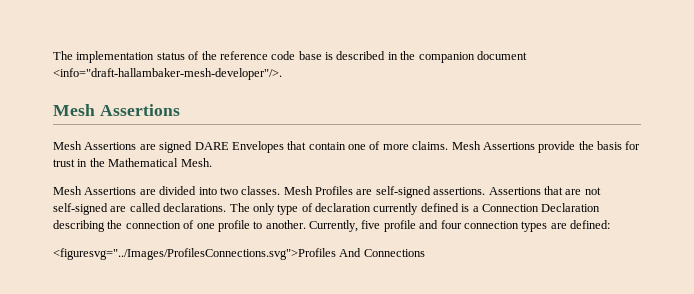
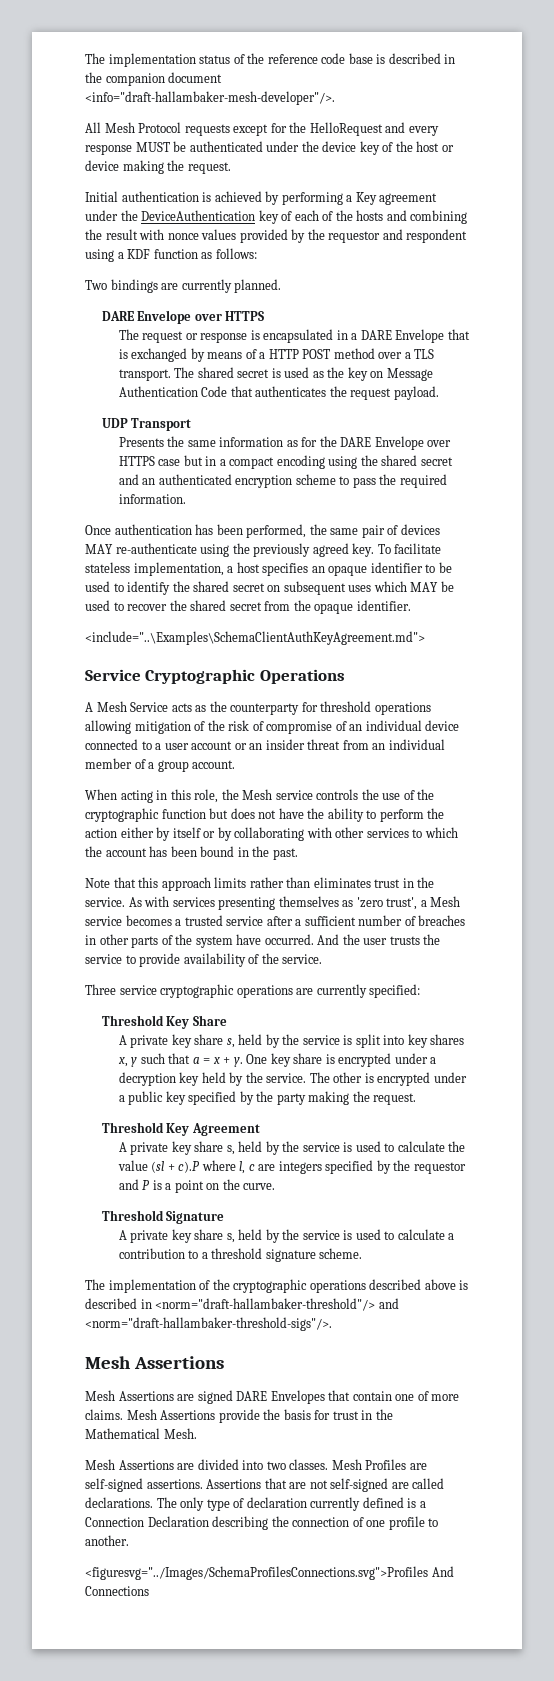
(282, 74) none -> [85,122,439,136] [85,141,454,155] [85,160,231,174] [85,191,438,205] [85,210,468,224] [85,229,468,243] [85,248,257,262] [85,279,282,293] [101,310,265,324] [118,329,470,343] [118,348,435,362] [118,367,433,381] [118,386,439,400] [101,418,192,431] [118,436,452,450] [118,455,453,469] [118,474,447,488] [118,494,186,504] [85,524,440,538] [85,543,442,557] [85,562,452,576] [85,581,454,595] [85,600,411,614] [85,631,425,645] [85,669,345,684] [85,701,431,715] [85,720,460,734] [85,739,445,750] [85,758,236,772] [85,789,435,803] [85,808,445,822] [85,827,458,841] [85,846,298,860] [85,877,435,891] [85,896,461,910] [85,915,466,926] [85,934,441,948] [85,953,323,967] [85,984,421,998] [101,1015,227,1029] [118,1034,465,1048] [117,1053,437,1067] [118,1072,467,1086] [118,1091,417,1105] [101,1122,260,1136] [118,1141,466,1155] [117,1160,466,1174] [118,1179,276,1193] [101,1210,225,1224] [118,1229,455,1243] [118,1248,363,1262] [85,1279,469,1293] [85,1298,399,1311] [85,1317,332,1331] // All Mesh Protocol requests except for the HelloRequest and every response MUST be authenticated under the device key of the host or device making the request. // Initial authentication is achieved by performing a Key agreement under the DeviceAuthentication key of each of the hosts and combining the result with nonce values provided by the requestor and respondent using a KDF function as follows: // Two bindings are currently planned. // DARE Envelope over HTTPS // The request or response is encapsulated in a DARE Envelope that is exchanged by means of a HTTP POST method over a TLS transport. The shared secret is used as the key on Message Authentication Code that authenticates the request payload. // UDP Transport // Presents the same information as for the DARE Envelope over HTTPS case but in a compact encoding using the shared secret and an authenticated encryption scheme to pass the required information. // Once authentication has been performed, the same pair of devices MAY re-authenticate using the previously agreed key. To facilitate stateless implementation, a host specifies an opaque identifier to be used to identify the shared secret on subsequent uses which MAY be used to recover the shared secret from the opaque identifier. // <include="..\Examples\SchemaClientAuthKeyAgreement.md"> // Service Cryptographic Operations // A Mesh Service acts as the counterparty for threshold operations allowing mitigation of the risk of compromise of an individual device connected to a user account or an insider threat from an individual member of a group account. // When acting in this role, the Mesh service controls the use of the cryptographic function but does not have the ability to perform the action either by itself or by collaborating with other services to which the account has been bound in the past. // Note that this approach limits rather than eliminates trust in the service. As with services presenting themselves as 'zero trust', a Mesh service becomes a trusted service after a sufficient number of breaches in other parts of the system have occurred. And the user trusts the service to provide availability of the service. // Three service cryptographic operations are currently specified: // Threshold Key Share // A private key share s, held by the service is split into key shares x, y such that a = x + y. One key share is encrypted under a decryption key held by the service. The other is encrypted under a public key specified by the party making the request. // Threshold Key Agreement // A private key share s, held by the service is used to calculate the value (sl + c).P where l, c are integers specified by the requestor and P is a point on the curve. // Threshold Signature // A private key share s, held by the service is used to calculate a contribution to a threshold signature scheme. // The implementation of the cryptographic operations described above is described in <norm="draft-hallambaker-threshold"/> and <norm="draft-hallambaker-threshold-sigs"/>.
[309,220,610,232] [53,248,336,260] Currently, five profile and four connection types are defined: // <figuresvg="../Images/ProfilesConnections.svg">Profiles -> [85,1566,428,1580] // <figuresvg="../Images/SchemaProfilesConnections.svg">Profiles

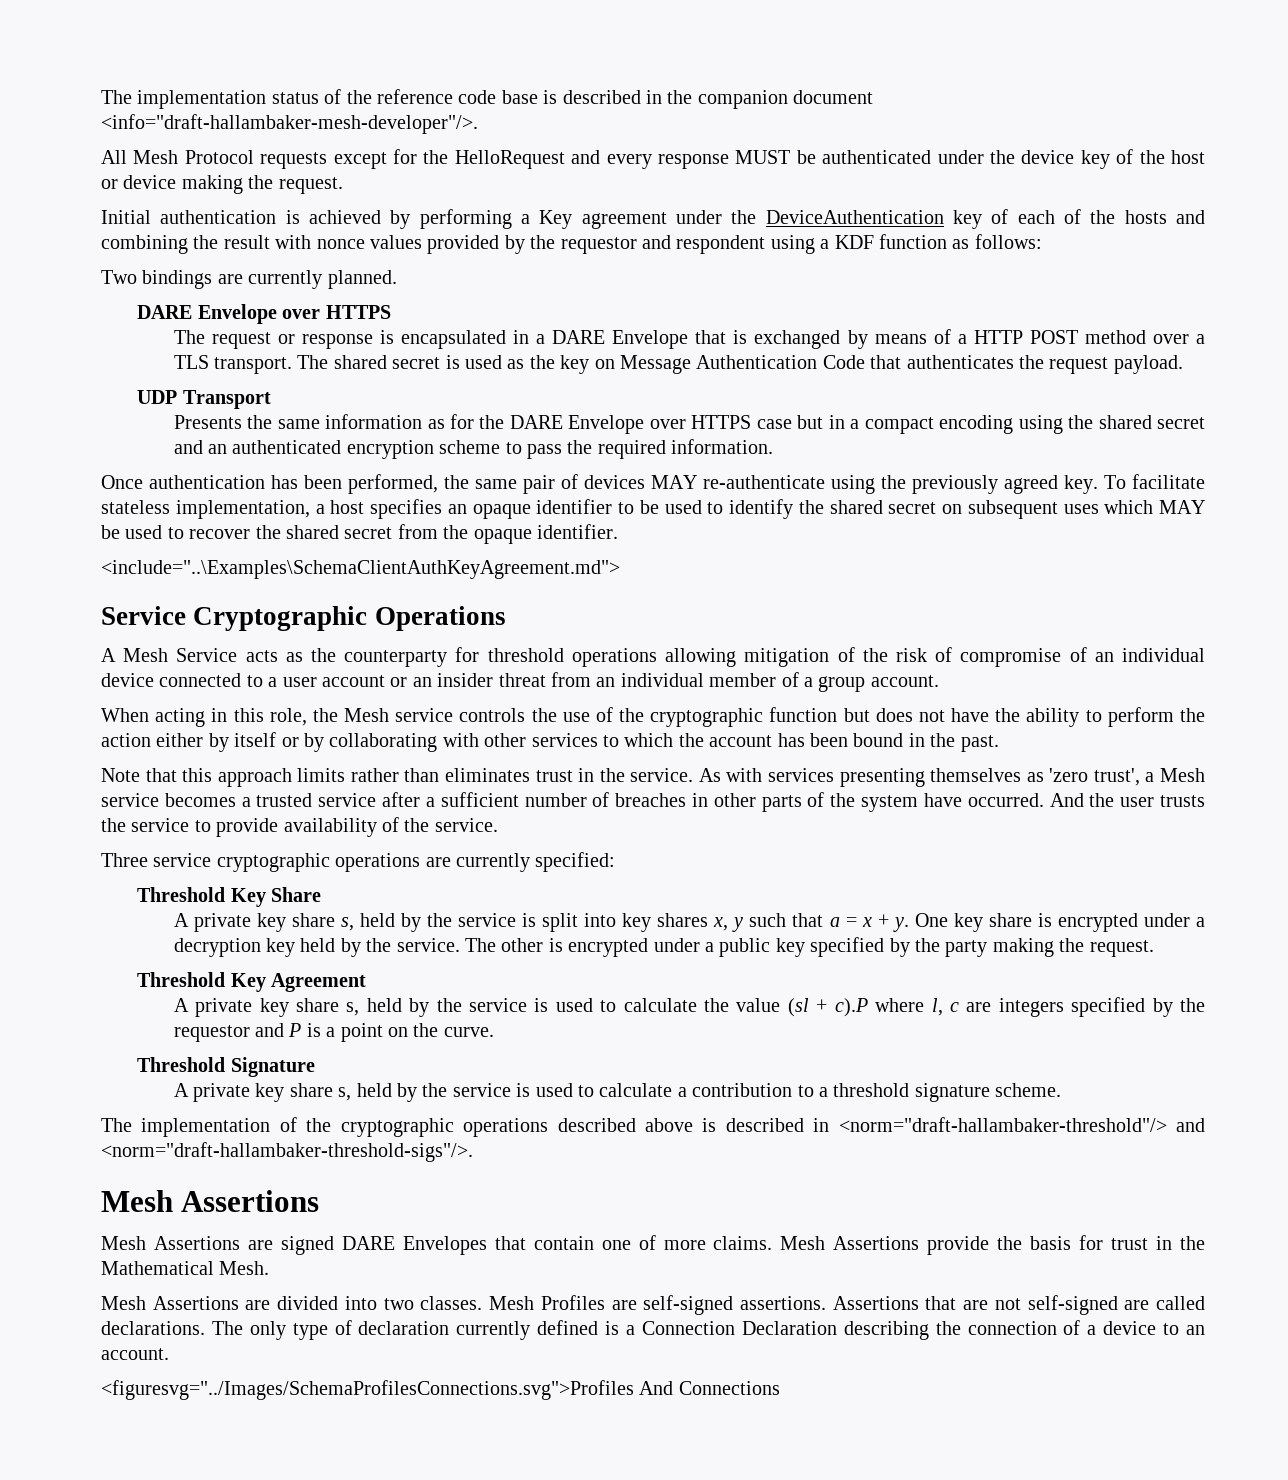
[366,1516,439,1530] [85,1535,129,1546] one profile to another. -> [1087,1321,1205,1335] [101,1348,169,1360] a device to an account.

